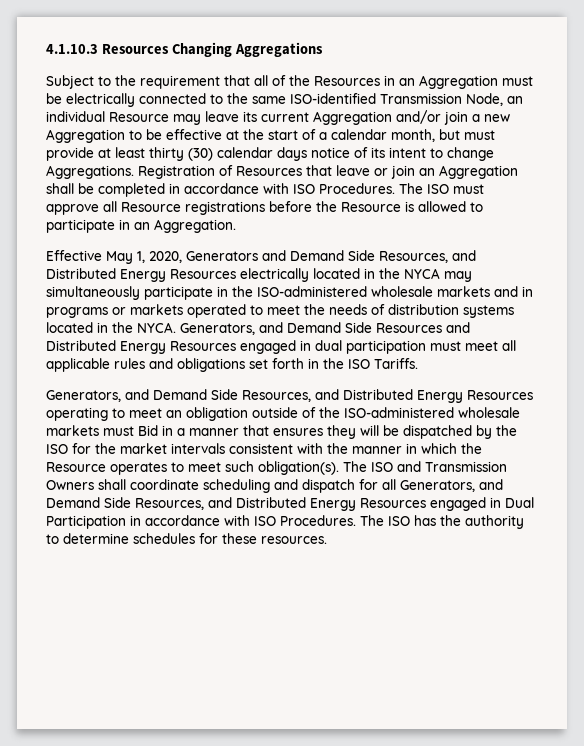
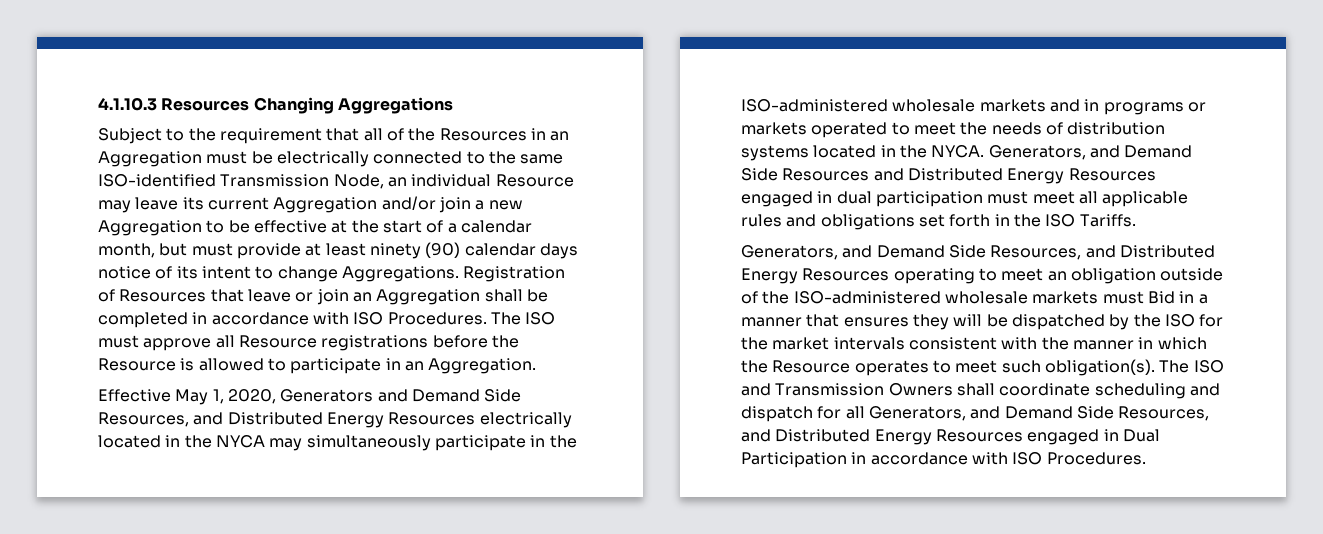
[149,147,213,161] thirty (30) -> [369,242,461,259] ninety (90)
[360,515,524,529] [46,533,327,544] The ISO has the authority to determine schedules for these resources. -> (1146, 458) none

